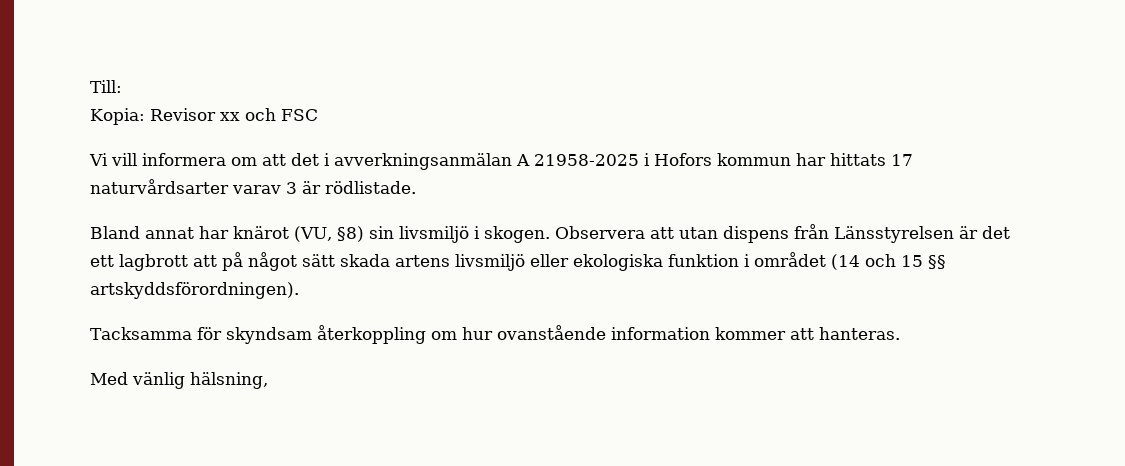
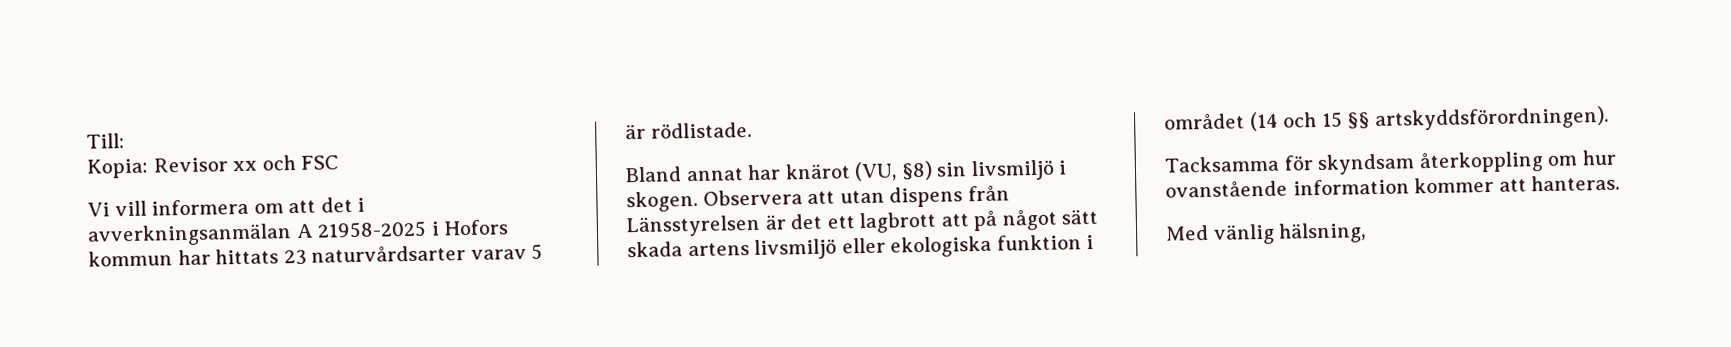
[891,154,913,166] 17 -> [283,249,307,266] 23
[286,182,297,194] 3 -> [531,243,544,260] 5

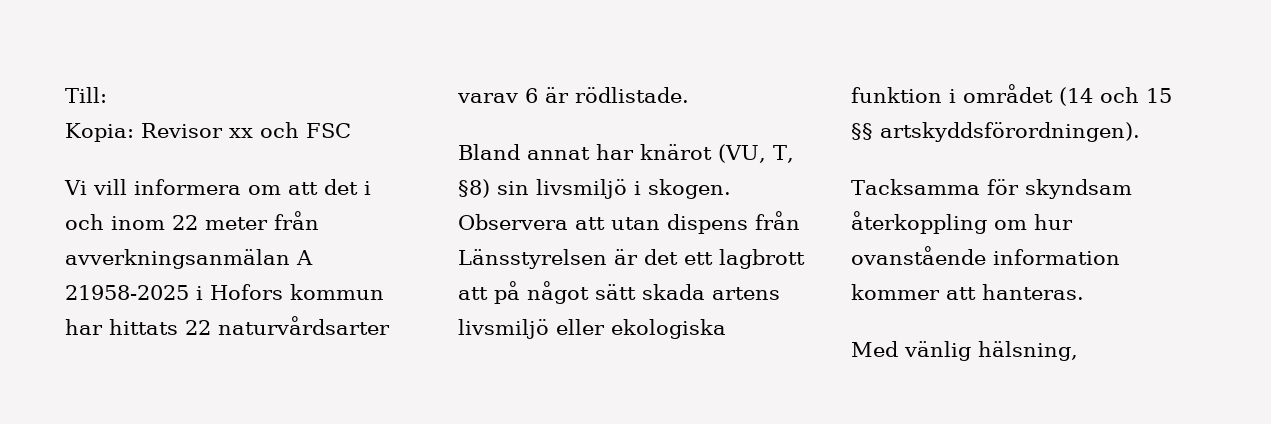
(366, 204) none -> [65,211,319,230] och inom 22 meter från
[283,249,307,266] 23 -> [185,320,211,335] 22
[531,243,544,260] 5 -> [525,88,538,103] 6
(898, 171) none -> [772,145,794,163] T,

